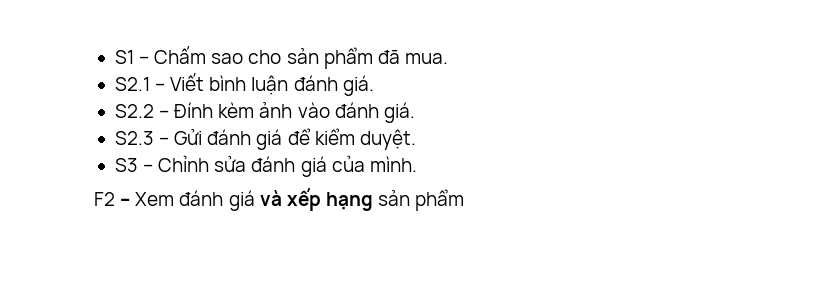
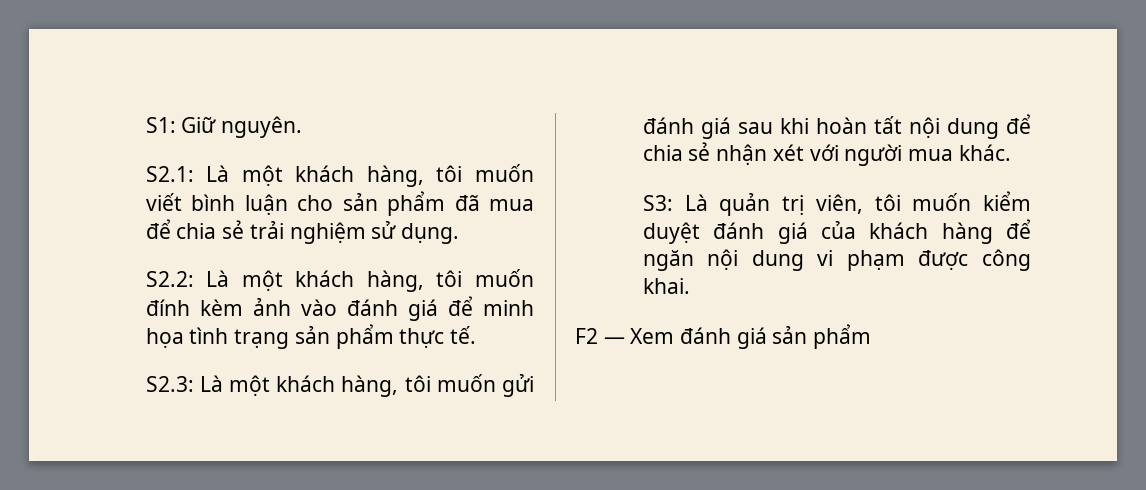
[114,46,448,69] [114,73,374,96] [114,101,415,123] [114,128,416,150] [114,155,417,177] S1 – Chấm sao cho sản phẩm đã mua. // S2.1 – Viết bình luận đánh giá. // S2.2 – Đính kèm ảnh vào đánh giá. // S2.3 – Gửi đánh giá để kiểm duyệt. // S3 – Chỉnh sửa đánh giá của mình. -> [145,116,303,138] [145,164,534,187] [145,191,534,216] [145,219,459,244] [145,269,534,292] [145,296,534,321] [145,324,476,349] [145,374,534,397] [642,114,1031,139] [642,142,1011,166] [642,191,1031,216] [642,219,1031,244] [642,249,1031,271] [642,278,690,294] S1: Giữ nguyên. // S2.1: Là một khách hàng, tôi muốn viết bình luận cho sản phẩm đã mua để chia sẻ trải nghiệm sử dụng. // S2.2: Là một khách hàng, tôi muốn đính kèm ảnh vào đánh giá để minh họa tình trạng sản phẩm thực tế. // S2.3: Là một khách hàng, tôi muốn gửi đánh giá sau khi hoàn tất nội dung để chia sẻ nhận xét với người mua khác. // S3: Là quản trị viên, tôi muốn kiểm duyệt đánh giá của khách hàng để ngăn nội dung vi phạm được công khai.
[120,198,131,206] – -> [603,337,625,344] —
[259,188,373,211] và xếp hạng -> (767, 338) none

